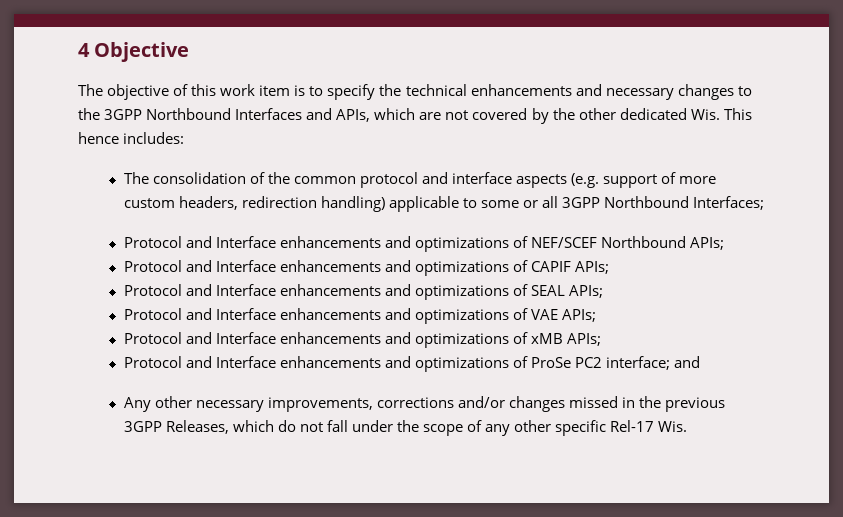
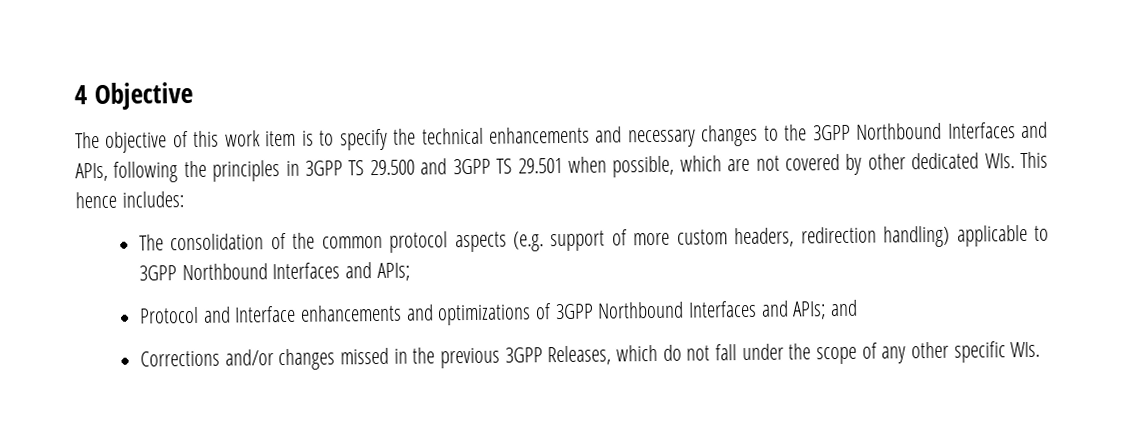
(371, 115) none -> [113,155,675,183] following the principles in 3GPP TS 29.500 and 3GPP TS 29.501 when possible,
[552,108,575,120] the -> (863, 164) none
[690,109,720,120] Wis. -> [984,153,1015,169] WIs.
[421,172,512,184] and interface -> (449, 242) none
[480,196,765,210] [123,236,725,252] [123,260,609,276] [123,284,603,300] [123,308,596,324] [123,332,601,348] [123,356,701,372] [123,396,454,412] some or all 3GPP Northbound Interfaces; // Protocol and Interface enhancements and optimizations of NEF/SCEF Northbound APIs; // Protocol and Interface enhancements and optimizations of CAPIF APIs; // Protocol and Interface enhancements and optimizations of SEAL APIs; // Protocol and Interface enhancements and optimizations of VAE APIs; // Protocol and Interface enhancements and optimizations of xMB APIs; // Protocol and Interface enhancements and optimizations of ProSe PC2 interface; and // Any other necessary improvements, corrections -> [138,262,410,282] [138,299,858,326] [139,350,220,367] 3GPP Northbound Interfaces and APIs; // Protocol and Interface enhancements and optimizations of 3GPP Northbound Interfaces and APIs; and // Corrections
[610,420,688,432] Rel-17 Wis. -> [1010,341,1041,358] WIs.

